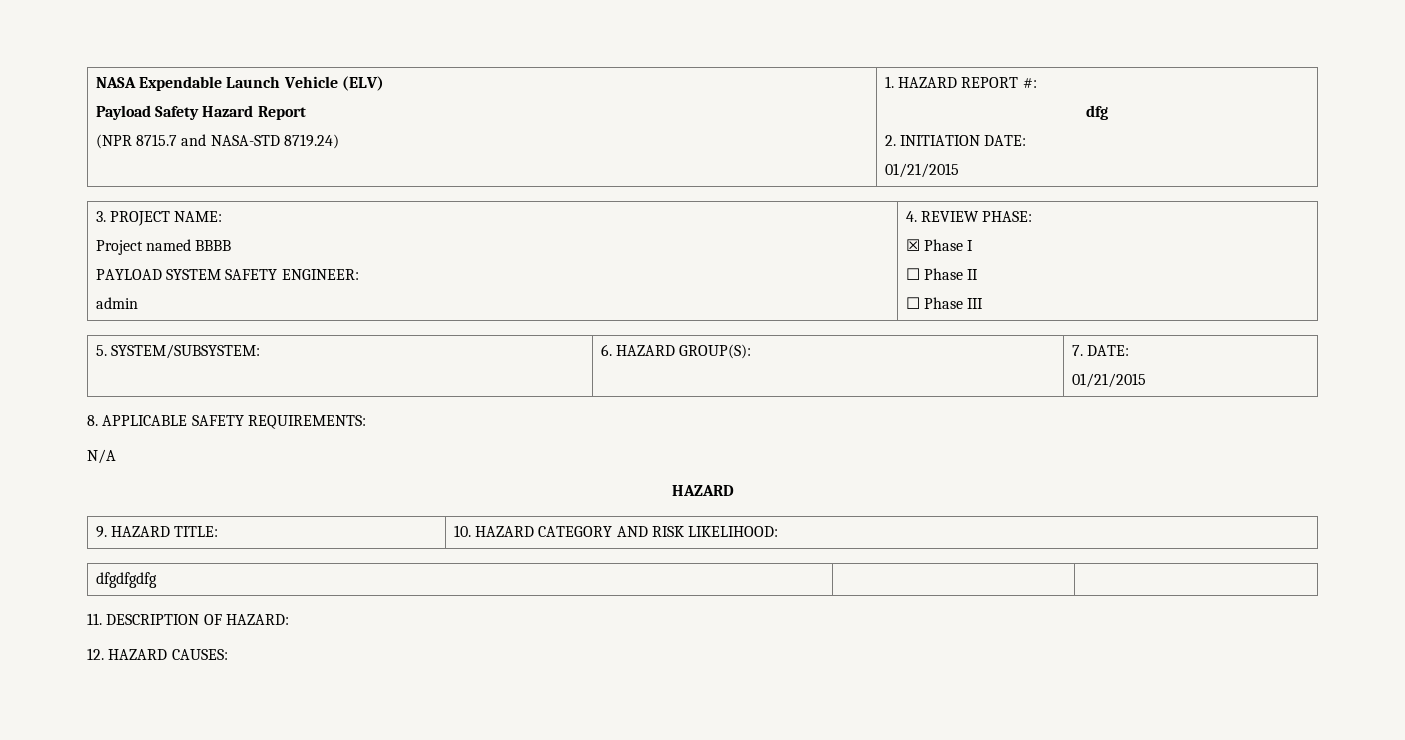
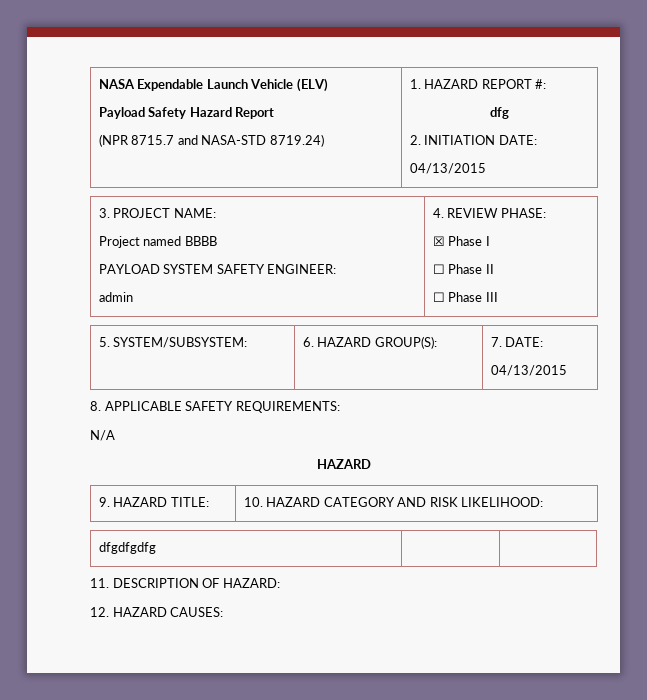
[884,163,959,178] 01/21/2015 -> [409,163,486,174] 04/13/2015
[1071,373,1146,388] 01/21/2015 -> [490,365,567,376] 04/13/2015

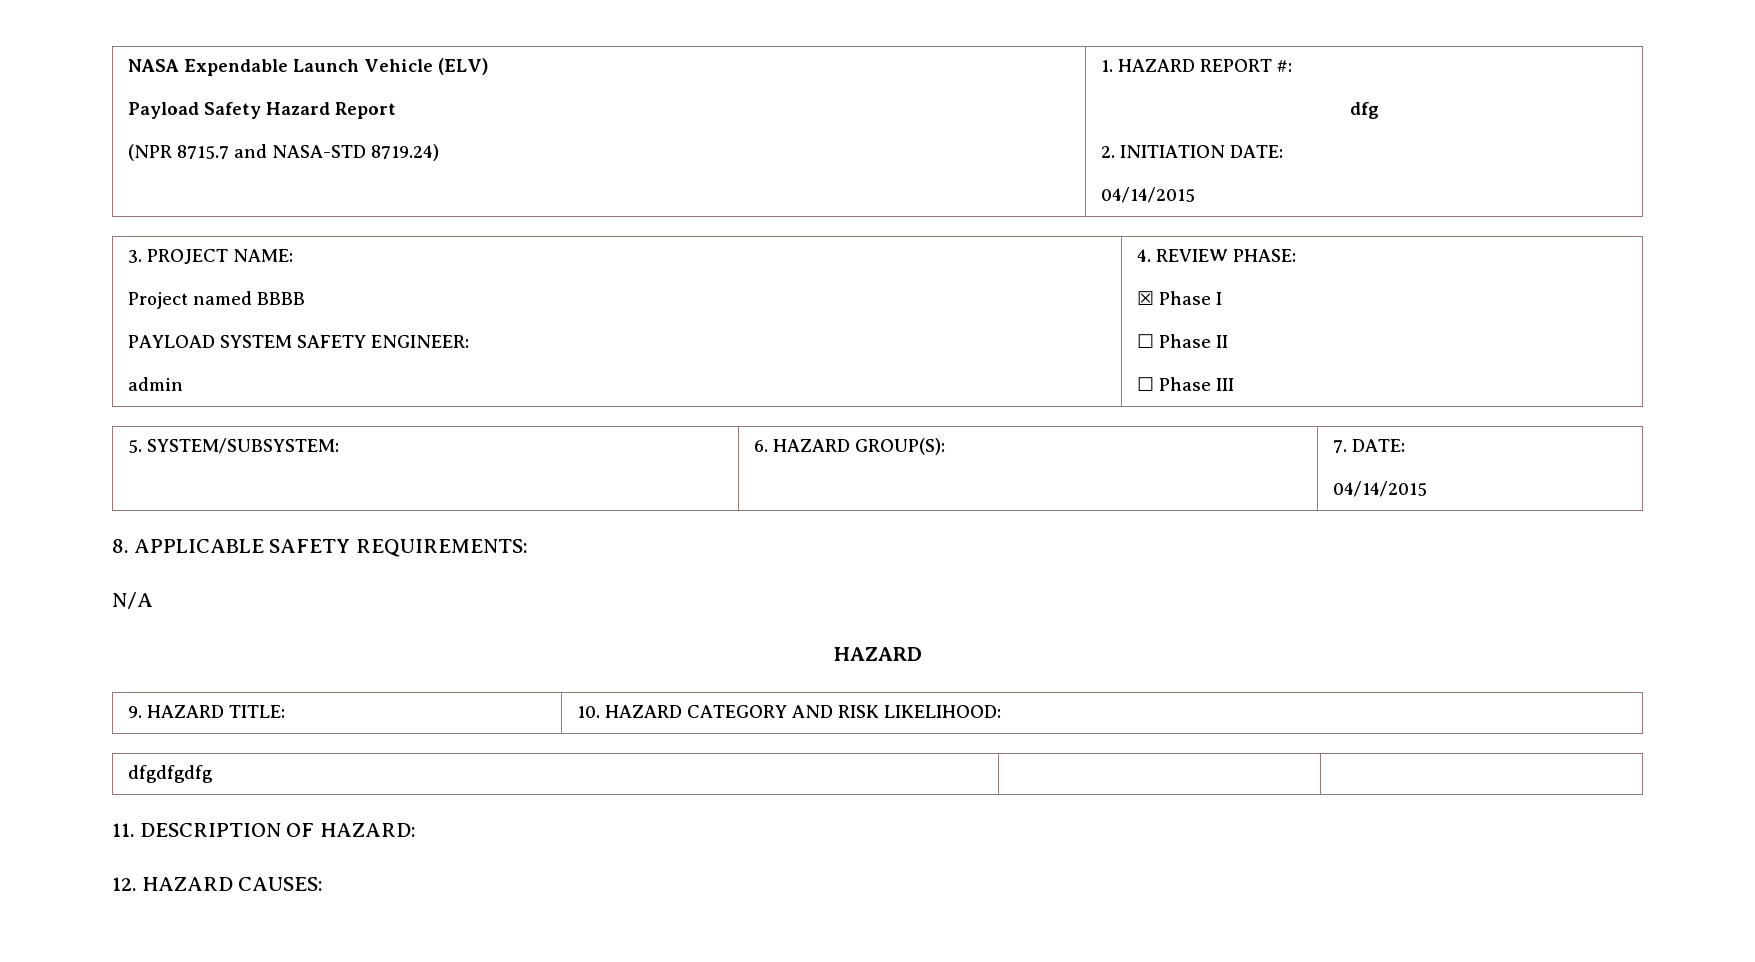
[409,163,486,174] 04/13/2015 -> [1101,187,1196,203] 04/14/2015
[490,365,567,376] 04/13/2015 -> [1333,481,1428,497] 04/14/2015

